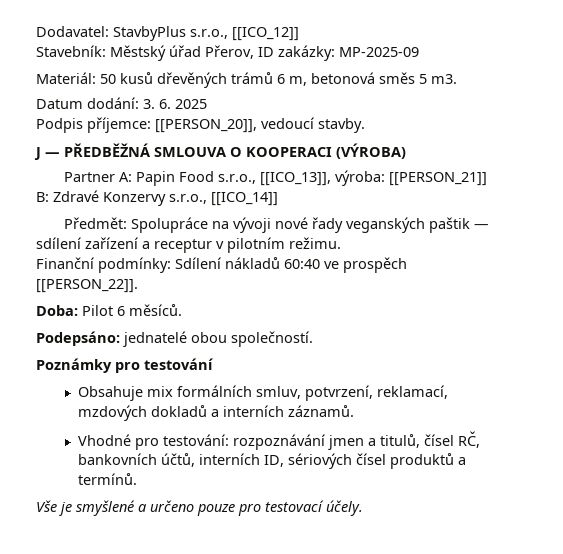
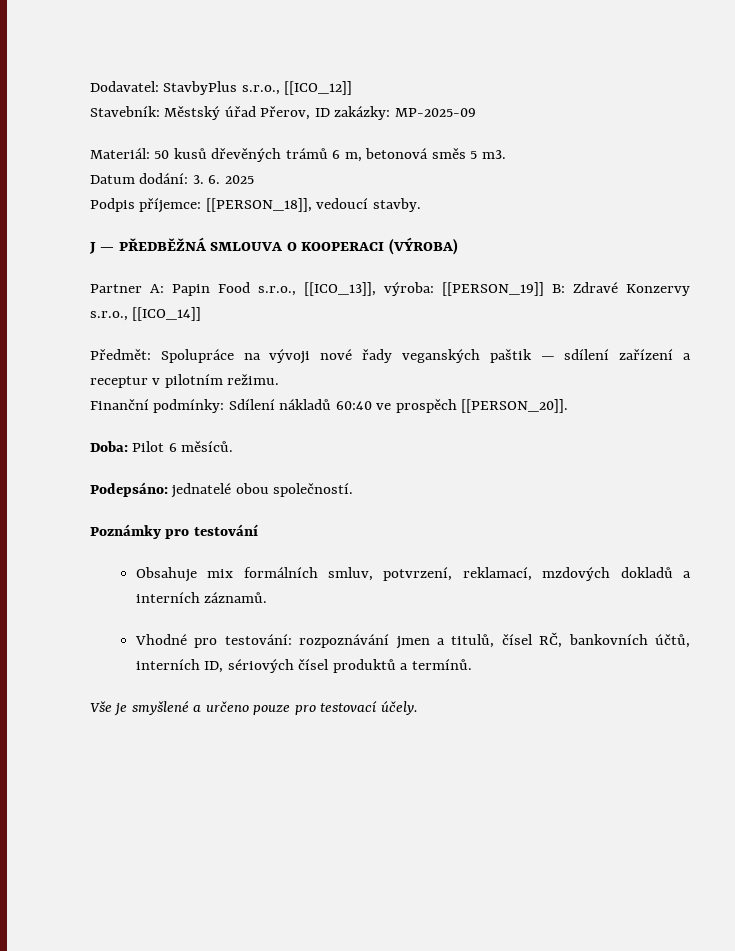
[155,119,257,133] [[PERSON_20]], -> [205,198,312,212] [[PERSON_18]],
[388,172,487,186] [[PERSON_21]] -> [442,282,544,296] [[PERSON_19]]
[36,279,138,293] [[PERSON_22]]. -> [461,399,569,413] [[PERSON_20]].

